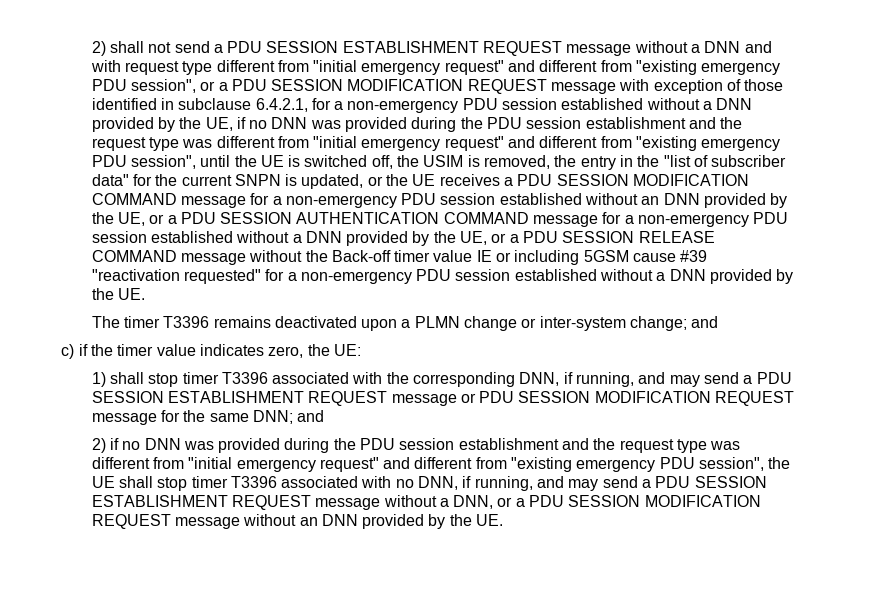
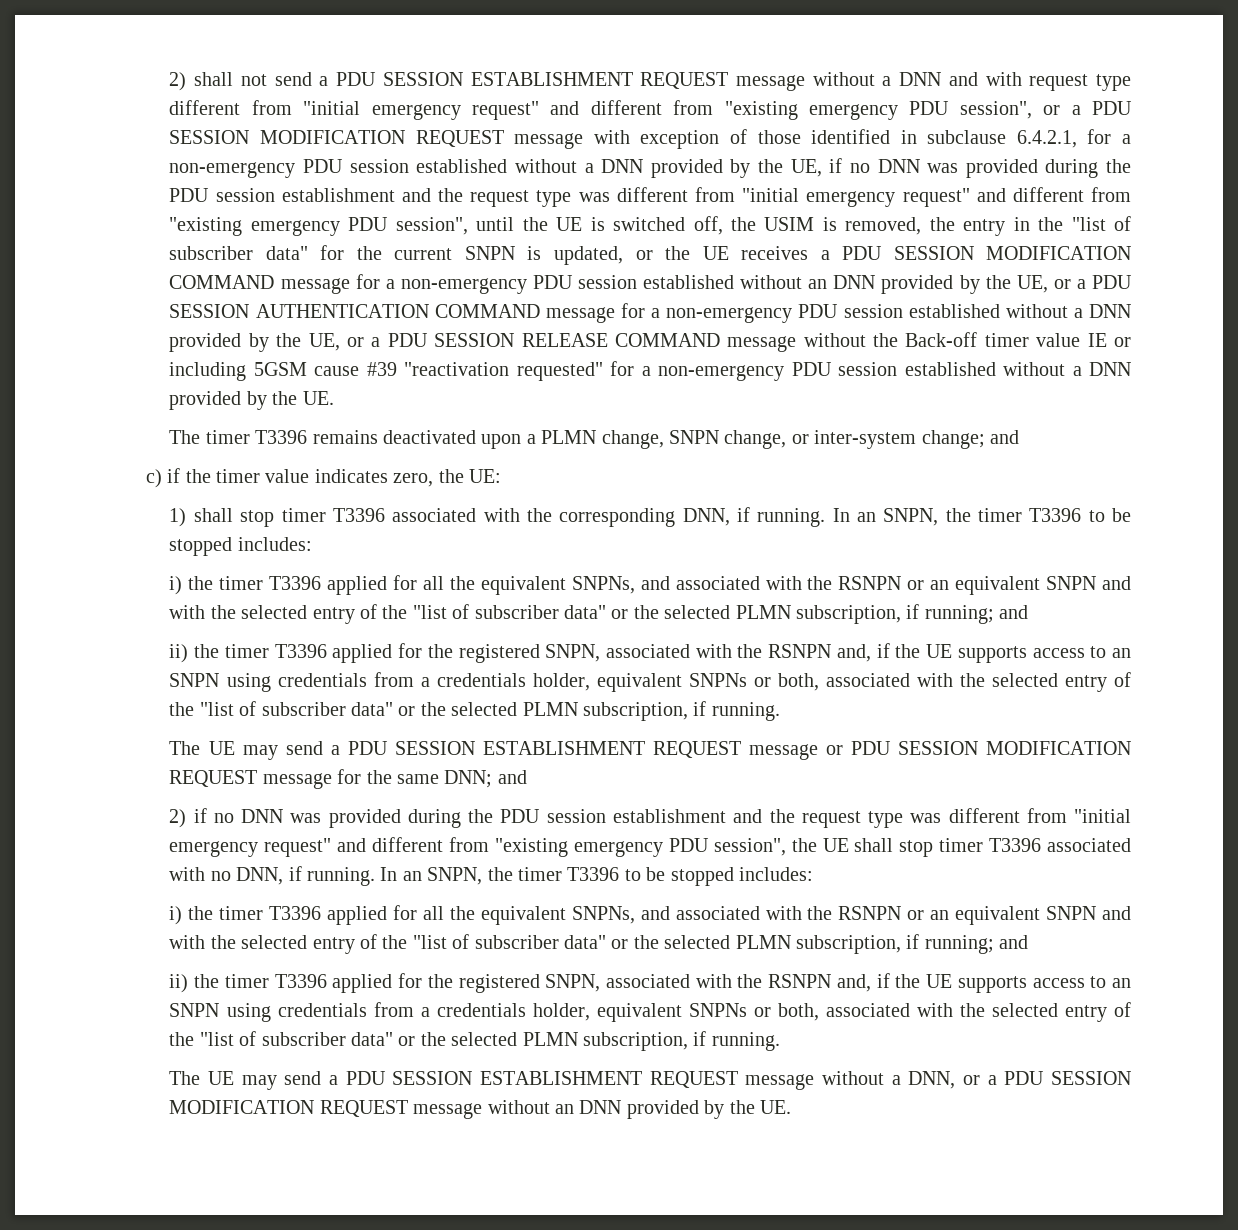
[464,316,518,331] change -> [601,430,787,449] change, SNPN change,
[576,372,666,387] running, and -> [757,508,1131,527] [169,537,312,556] [169,575,1131,595] [169,604,1029,624] [169,643,1131,663] [169,672,1132,692] [169,701,780,721] [169,741,235,755] running. In an SNPN, the timer T3396 to be stopped includes: // i) the timer T3396 applied for all the equivalent SNPNs, and associated with the RSNPN or an equivalent SNPN and with the selected entry of the "list of subscriber data" or the selected PLMN subscription, if running; and // ii) the timer T3396 applied for the registered SNPN, associated with the RSNPN and, if the UE supports access to an SNPN using credentials from a credentials holder, equivalent SNPNs or both, associated with the selected entry of the "list of subscriber data" or the selected PLMN subscription, if running. // The UE
[474,476,565,491] running, and -> [307,867,814,886] [169,905,1131,925] [169,934,1029,954] [169,973,1131,993] [169,1002,1132,1022] [169,1031,780,1051] [169,1071,235,1085] running. In an SNPN, the timer T3396 to be stopped includes: // i) the timer T3396 applied for all the equivalent SNPNs, and associated with the RSNPN or an equivalent SNPN and with the selected entry of the "list of subscriber data" or the selected PLMN subscription, if running; and // ii) the timer T3396 applied for the registered SNPN, associated with the RSNPN and, if the UE supports access to an SNPN using credentials from a credentials holder, equivalent SNPNs or both, associated with the selected entry of the "list of subscriber data" or the selected PLMN subscription, if running. // The UE

